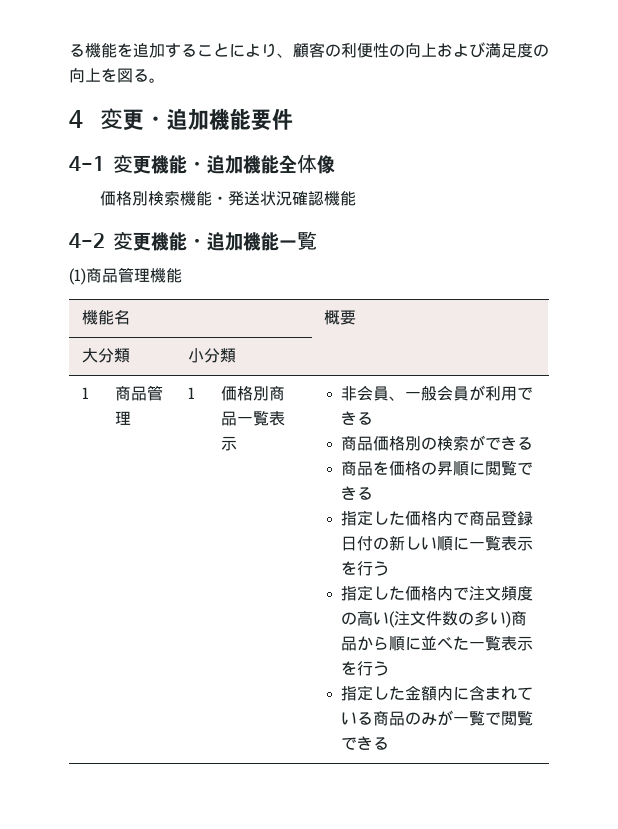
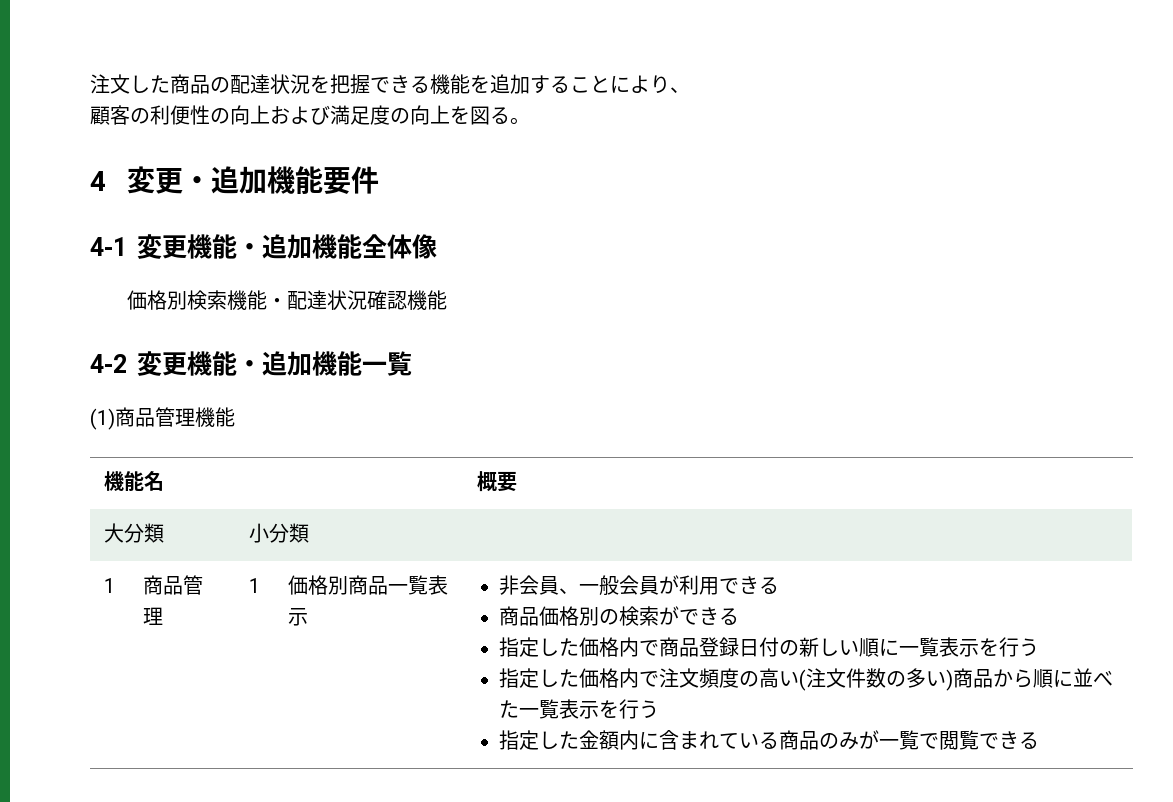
(69, 50) none -> [90,74,410,94] 注文した商品の配達状況を把握でき
(293, 55) none -> (690, 90) //
[227,190,260,206] 発送 -> [286,290,327,310] 配達
[341,461,534,476] [341,486,374,500] // 商品を価格の昇順に閲覧できる -> (739, 616) none

